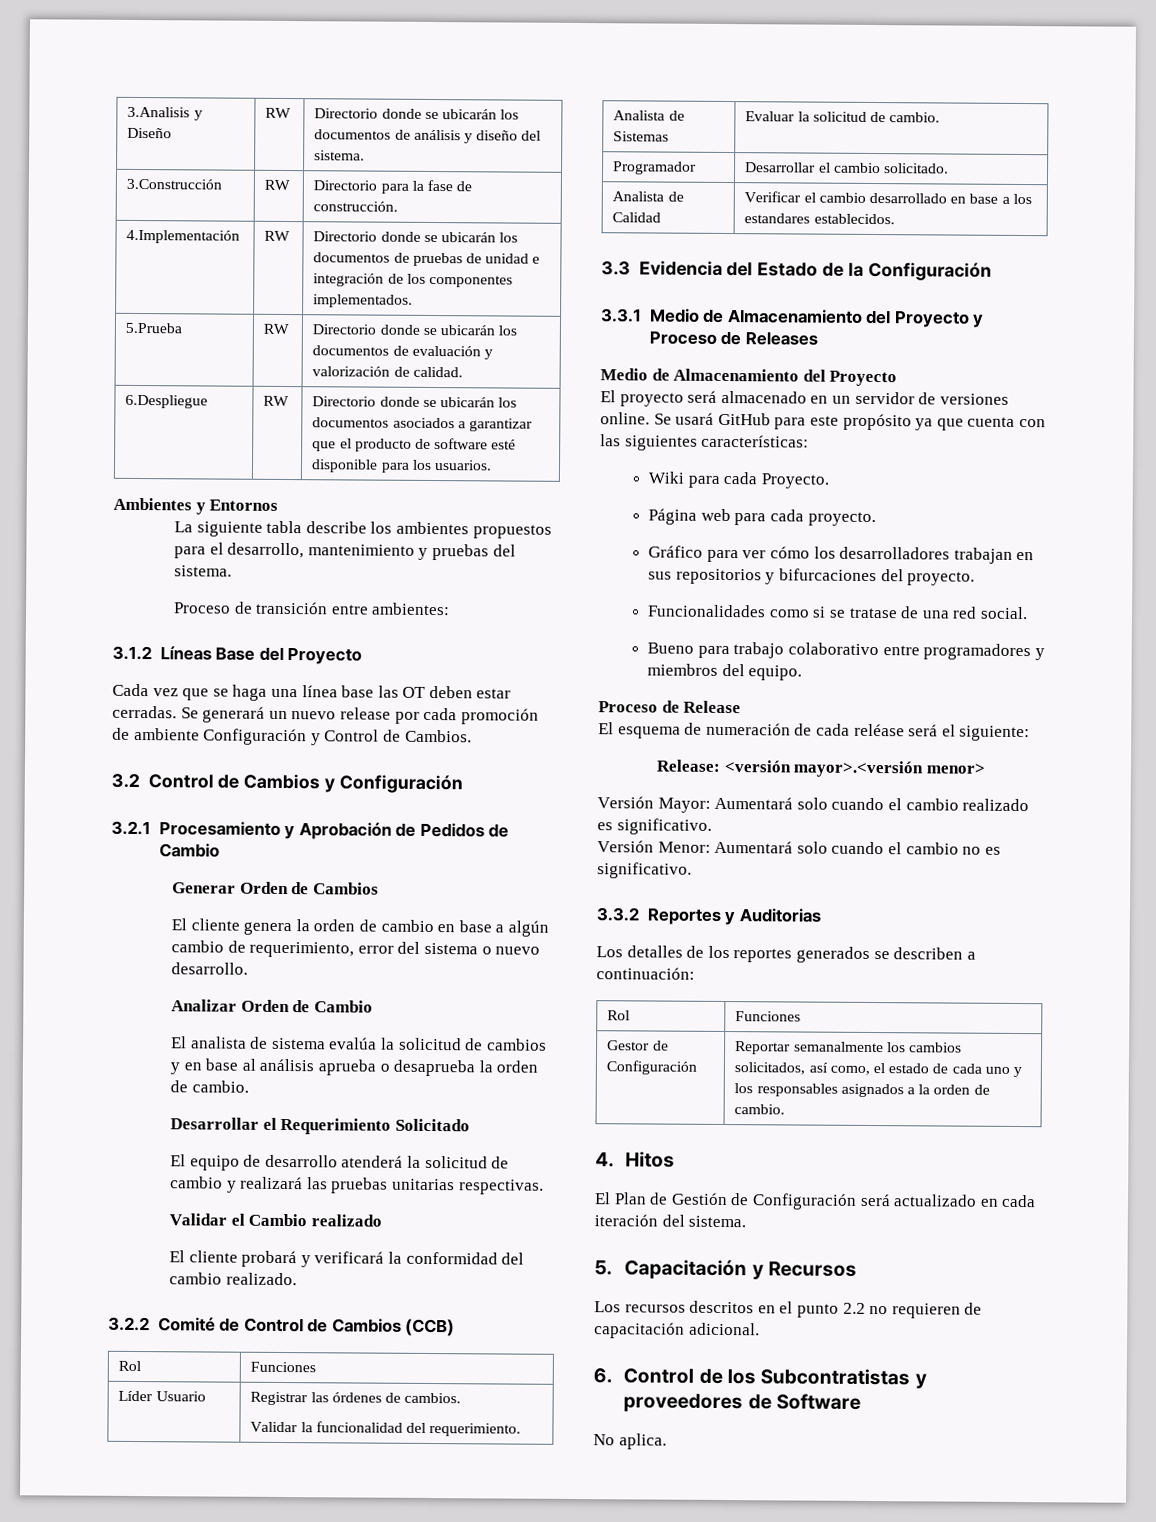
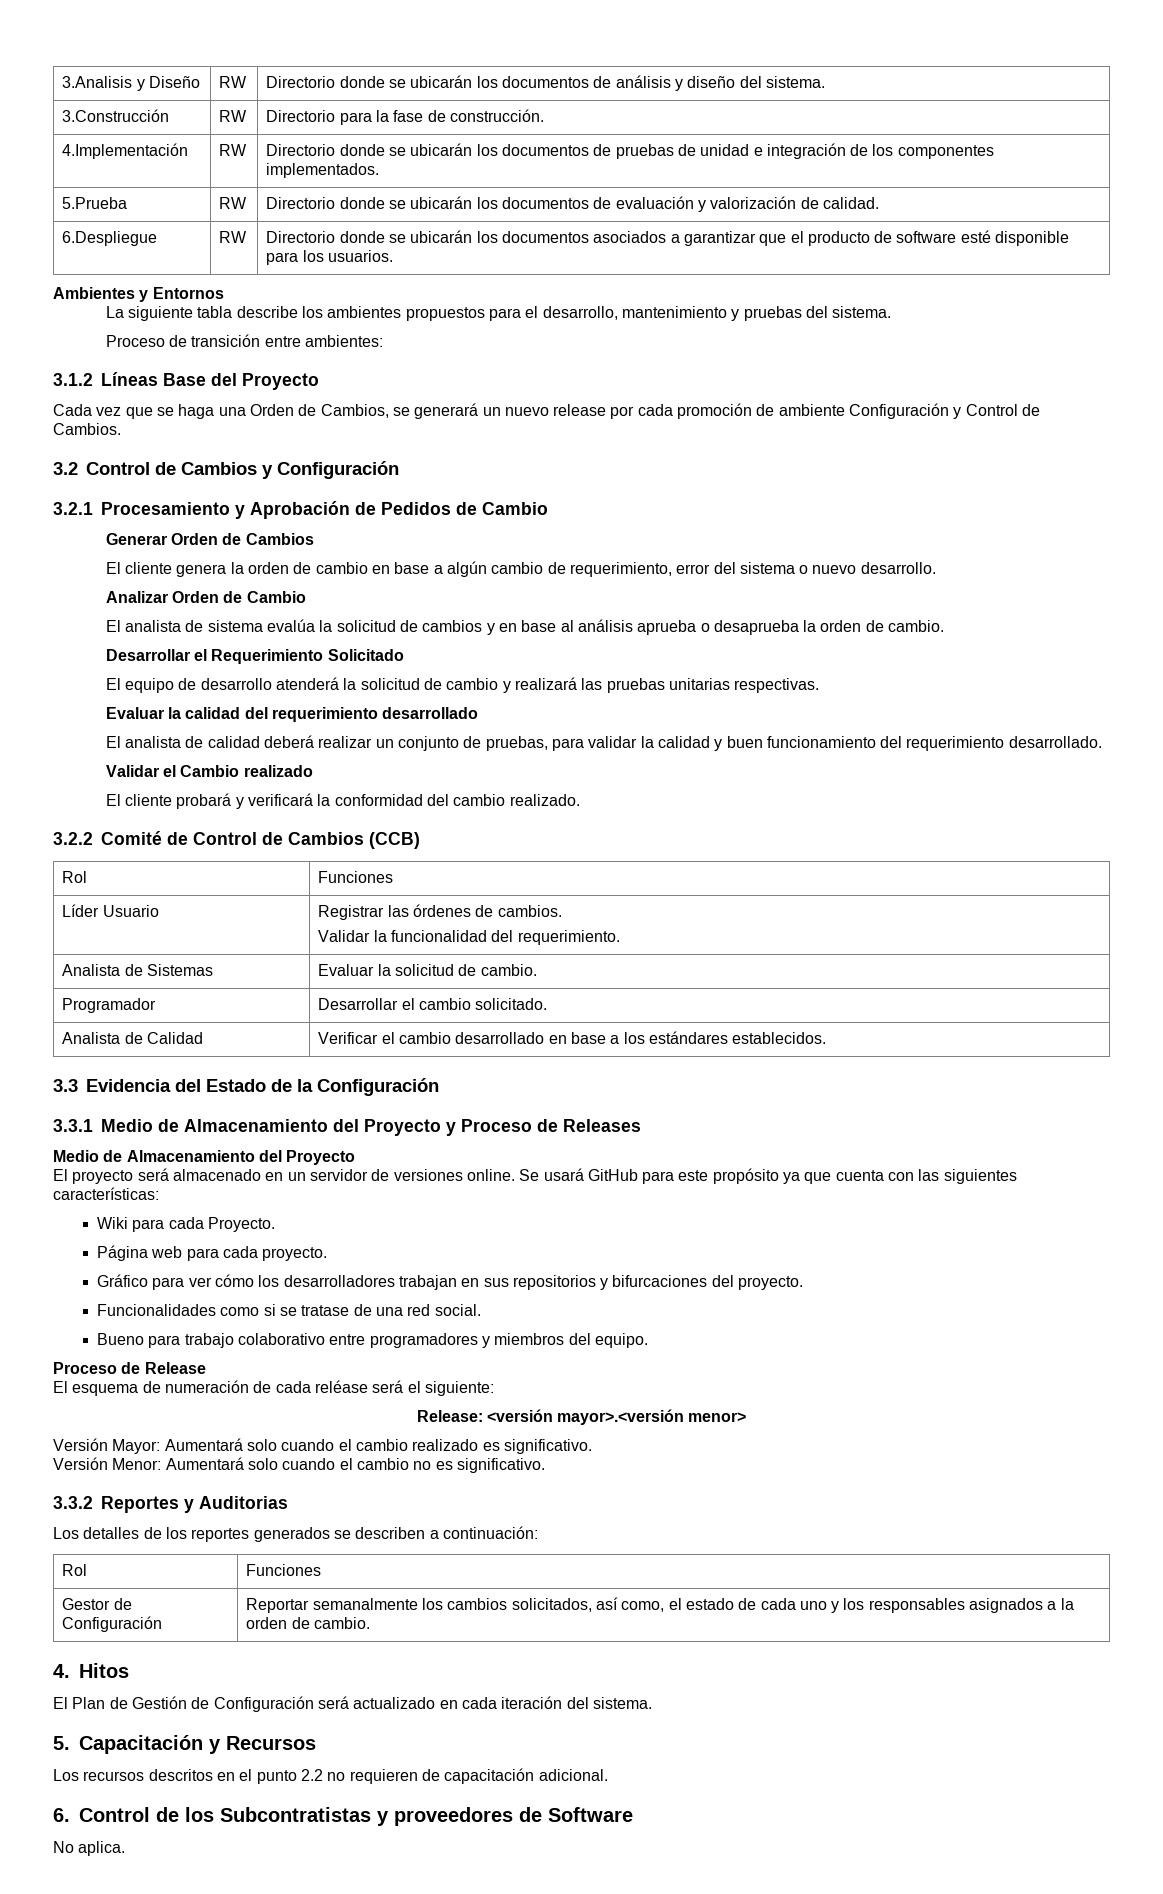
[301,685,512,699] [112,705,199,719] línea base las OT deben estar cerradas. Se -> [249,404,410,418] Orden de Cambios, se
(544, 1187) none -> [105,707,479,722] [105,735,1102,751] // Evaluar la calidad del requerimiento desarrollado // El analista de calidad deberá realizar un conjunto de pruebas, para validar la calidad y buen funcionamiento del requerimiento desarrollado.
[744,213,811,224] estandares -> [648,1031,728,1044] estándares

